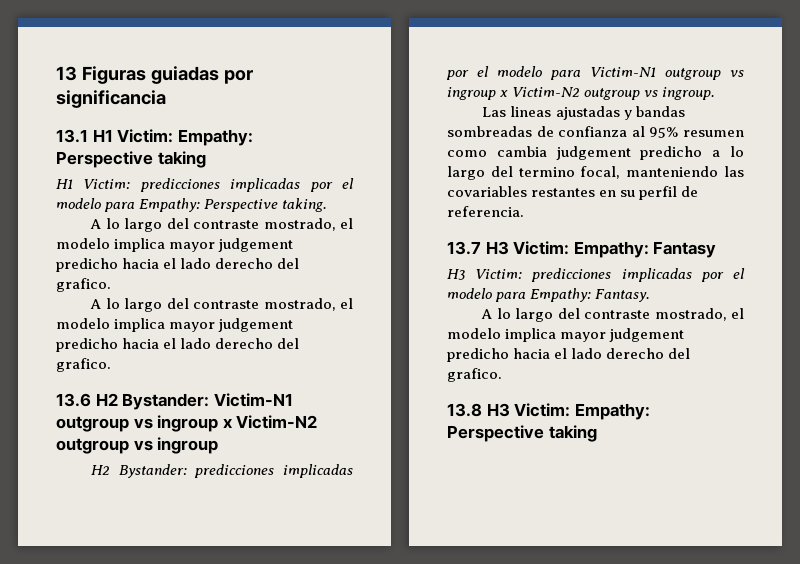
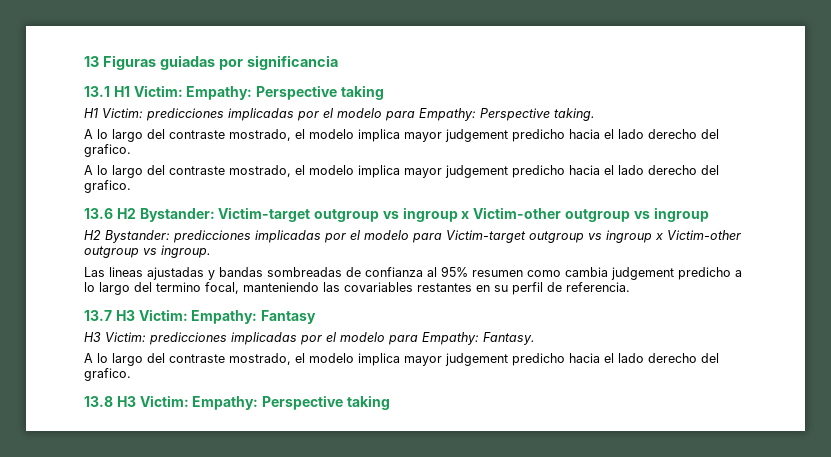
[213,393,293,407] [56,415,318,432] Victim-N1 outgroup vs ingroup x Victim-N2 -> [218,207,562,222] Victim-target outgroup vs ingroup x Victim-other
[590,67,744,80] [447,87,581,100] Victim-N1 outgroup vs ingroup x Victim-N2 -> [446,230,741,243] Victim-target outgroup vs ingroup x Victim-other

